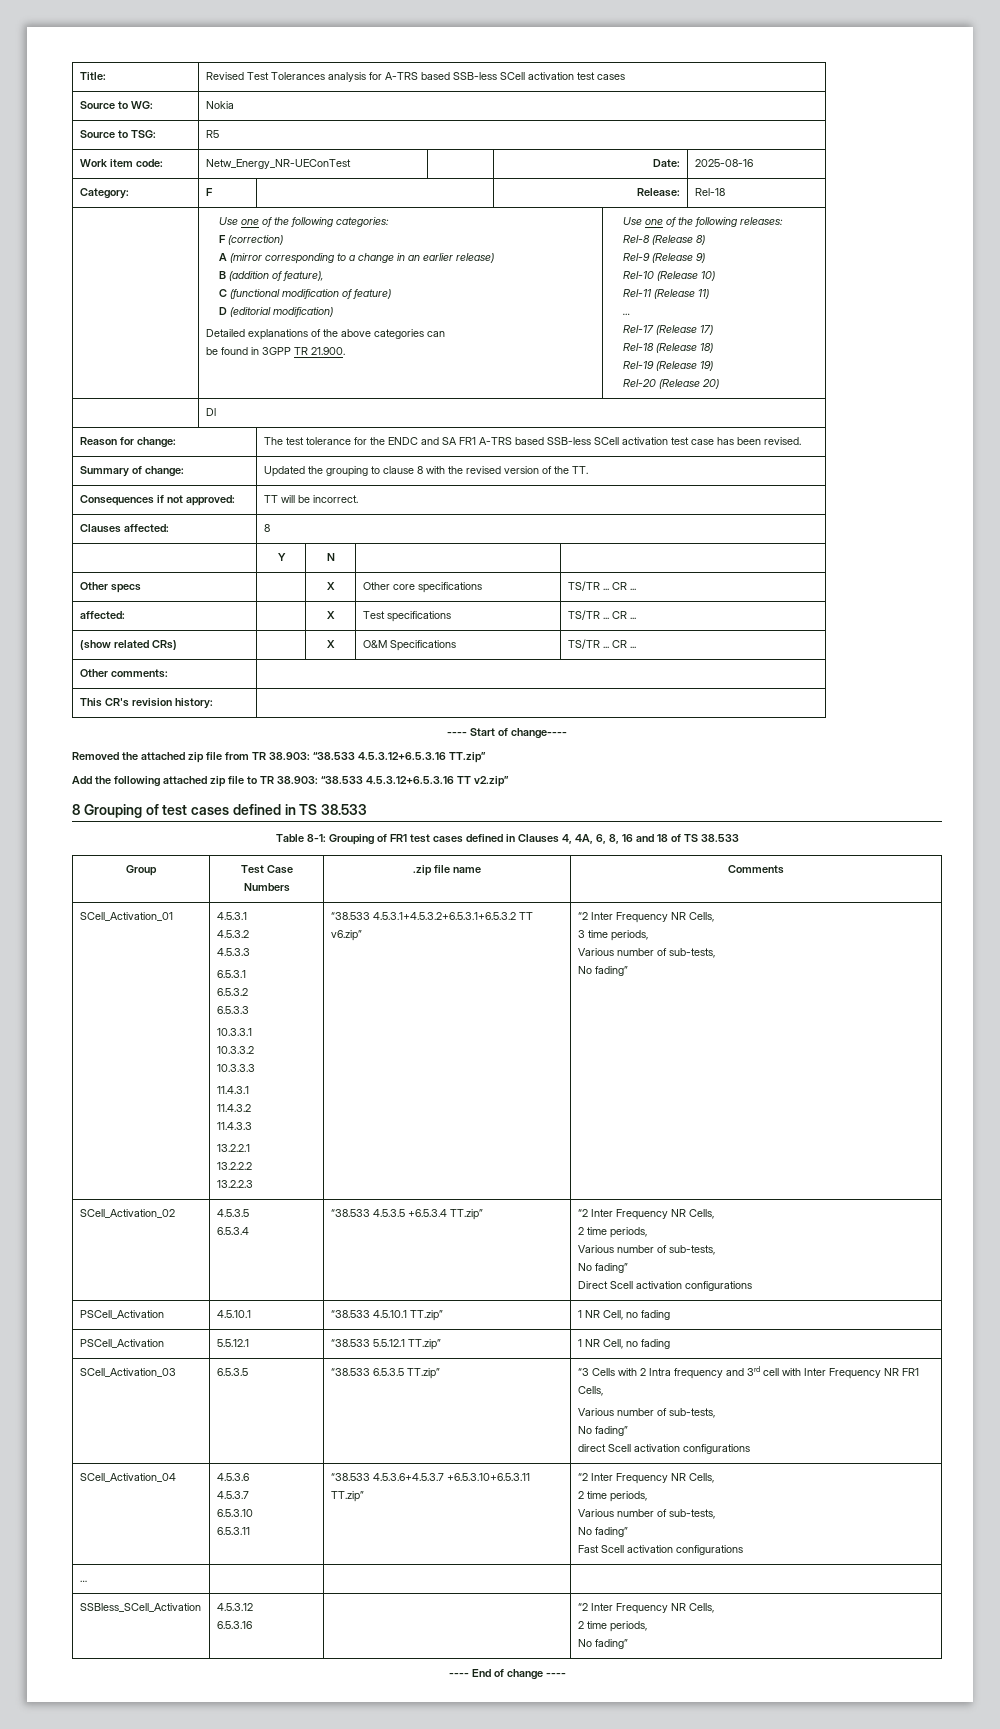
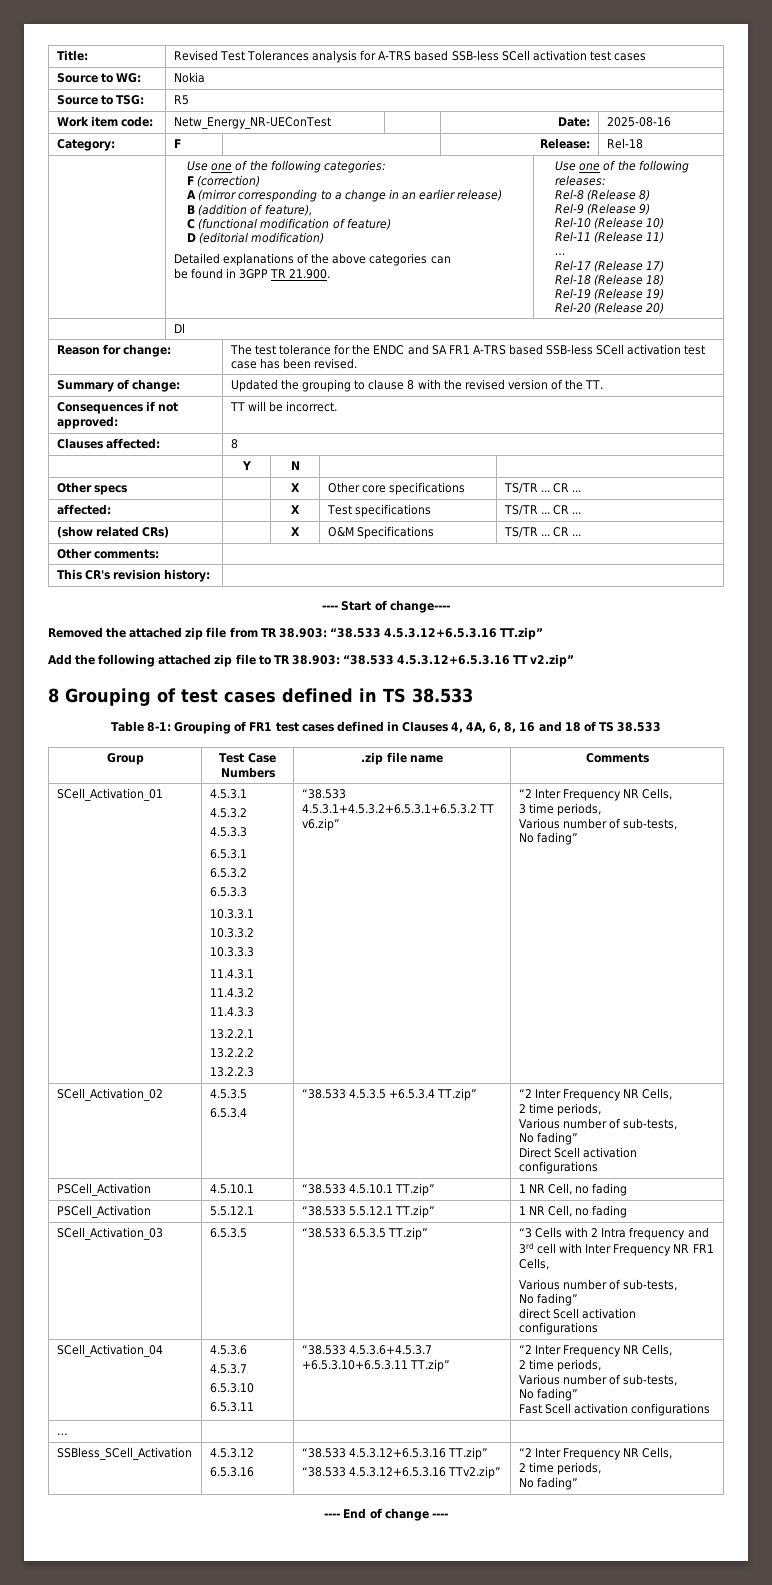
(252, 1625) none -> [301,1447,489,1460] [301,1466,502,1479] “38.533 4.5.3.12+6.5.3.16 TT.zip” // “38.533 4.5.3.12+6.5.3.16 TTv2.zip”

